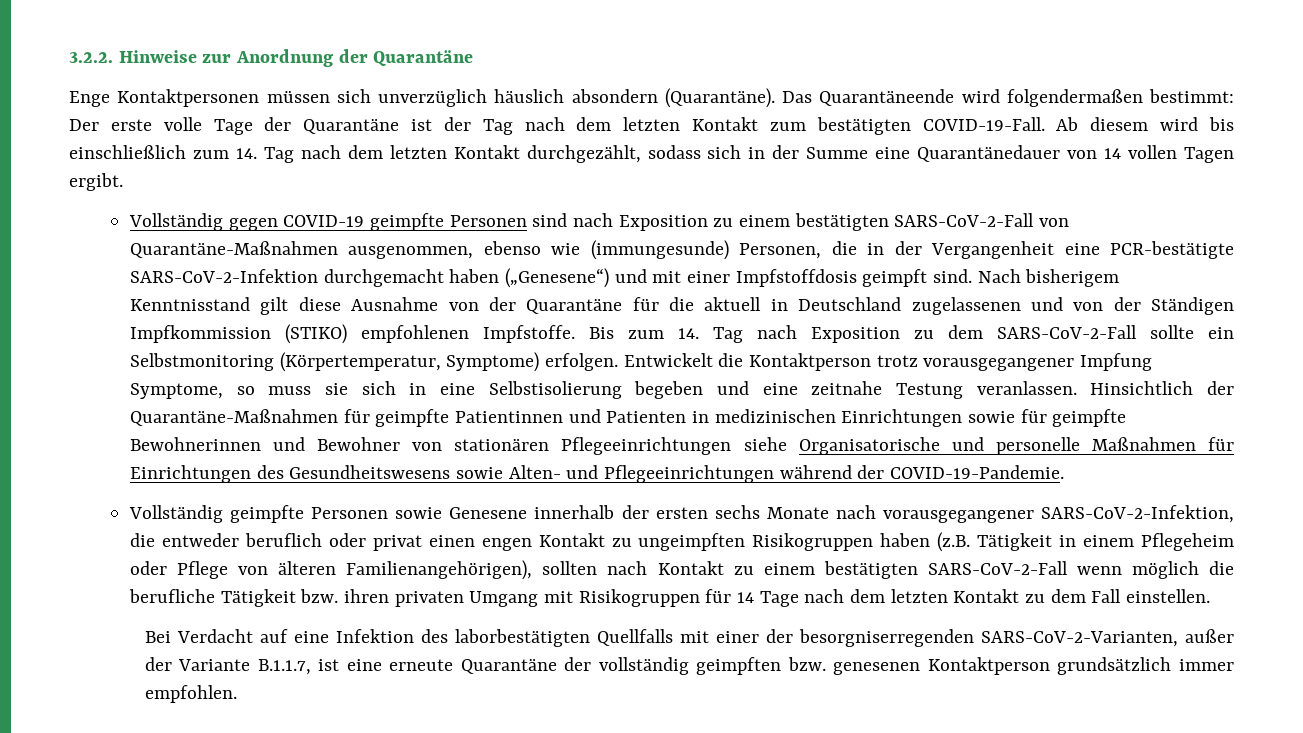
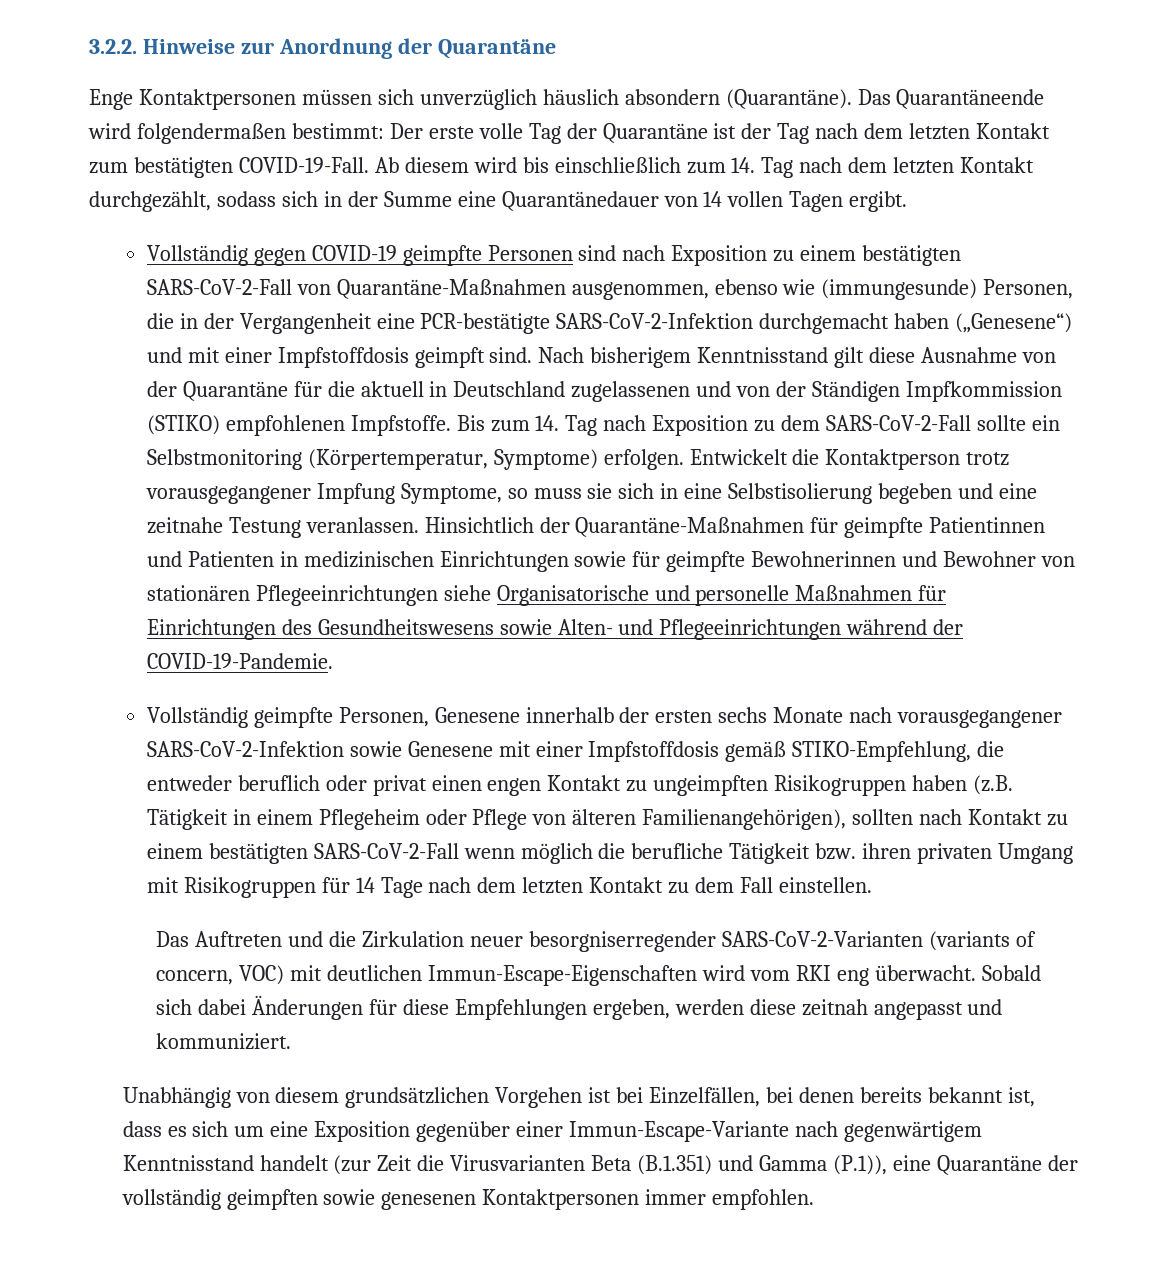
[213,119,253,135] Tage -> [528,123,561,144] Tag
[311,507,443,519] Personen sowie -> [338,707,429,727] Personen,
[1041,505,1234,523] SARS-CoV-2-Infektion, -> [146,741,972,762] SARS-CoV-2-Infektion sowie Genesene mit einer Impfstoffdosis gemäß STIKO-Empfehlung,
[144,629,1234,647] [144,657,1172,675] Bei Verdacht auf eine Infektion des laborbestätigten Quellfalls mit einer der besorgniserregenden SARS-CoV-2-Varianten, außer der Variante B.1.1.7, ist eine erneute Quarantäne der vollständig geimpften bzw. genesenen Kontaktperson grundsätzlich -> [156,931,1036,952] [156,965,1041,986] [156,995,1003,1020] [156,1033,292,1050] [122,1087,1035,1108] [122,1121,982,1142] [122,1155,1078,1175] [121,1189,640,1210] Das Auftreten und die Zirkulation neuer besorgniserregender SARS-CoV-2-Varianten (variants of concern, VOC) mit deutlichen Immun-Escape-Eigenschaften wird vom RKI eng überwacht. Sobald sich dabei Änderungen für diese Empfehlungen ergeben, werden diese zeitnah angepasst und kommuniziert. // Unabhängig von diesem grundsätzlichen Vorgehen ist bei Einzelfällen, bei denen bereits bekannt ist, dass es sich um eine Exposition gegenüber einer Immun-Escape-Variante nach gegenwärtigem Kenntnisstand handelt (zur Zeit die Virusvarianten Beta (B.1.351) und Gamma (P.1)), eine Quarantäne der vollständig geimpften sowie genesenen Kontaktpersonen

